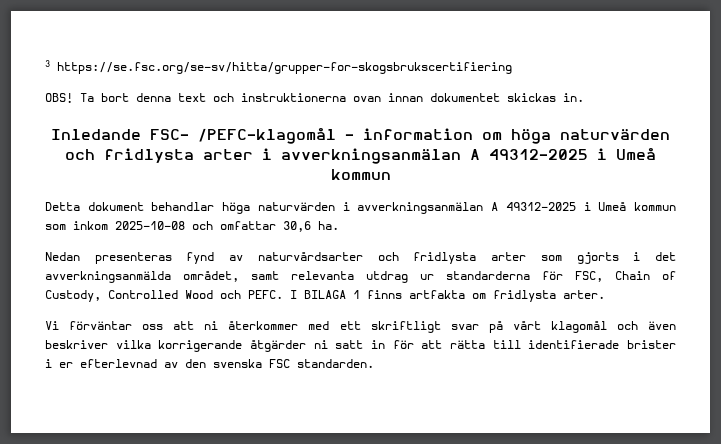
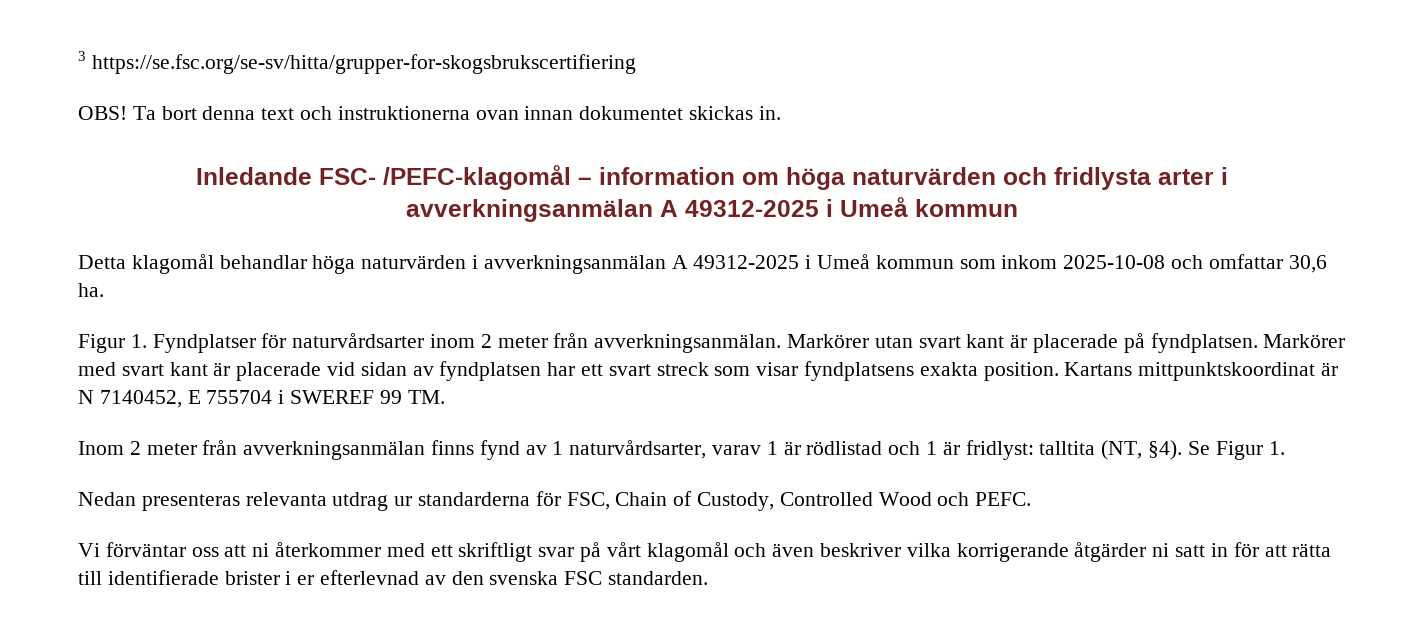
[87,202,144,211] dokument -> [131,254,214,274] klagomål
[45,252,677,264] [45,271,279,283] Nedan presenteras fynd av naturvårdsarter och fridlysta arter som gjorts i det avverkningsanmälda området, samt -> [78,333,1346,353] [78,361,1339,381] [78,390,445,408] [78,440,1285,460] [78,492,240,511] Figur 1. Fyndplatser för naturvårdsarter inom 2 meter från avverkningsanmälan. Markörer utan svart kant är placerade på fyndplatsen. Markörer med svart kant är placerade vid sidan av fyndplatsen har ett svart streck som visar fyndplatsens exakta position. Kartans mittpunktskoordinat är N 7140452, E 755704 i SWEREF 99 TM. // Inom 2 meter från avverkningsanmälan finns fynd av 1 naturvårdsarter, varav 1 är rödlistad och 1 är fridlyst: talltita (NT, §4). Se Figur 1. // Nedan presenteras
[290,290,605,302] I BILAGA 1 finns artfakta om fridlysta arter. -> (1032, 499) none

